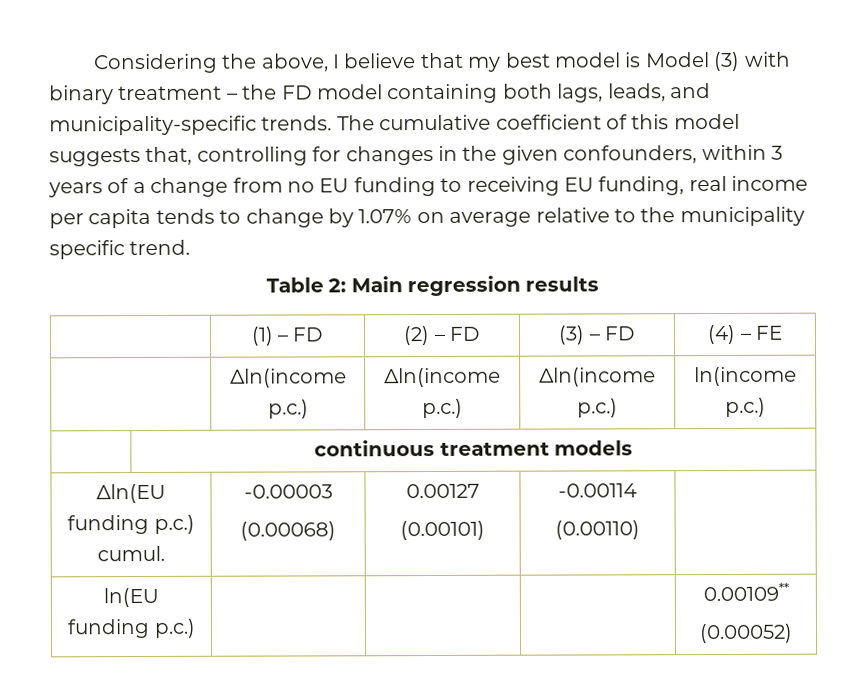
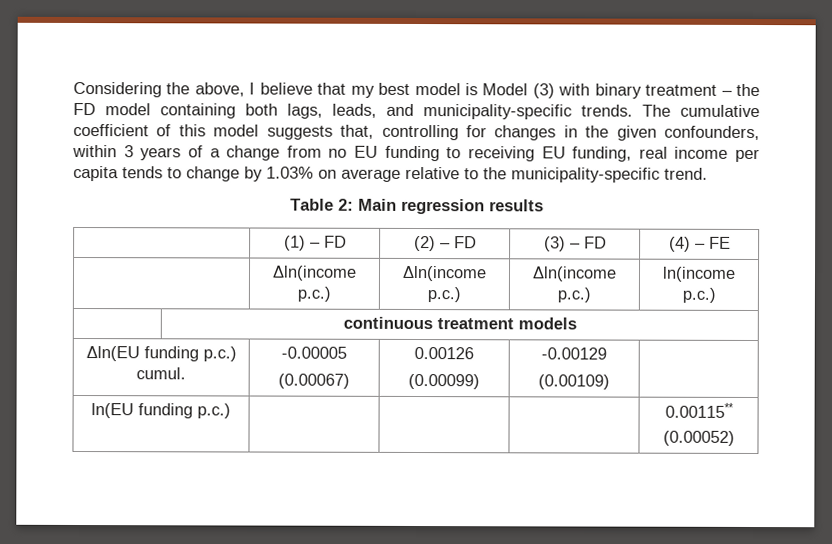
[358,209,413,224] 1.07% -> [266,166,314,179] 1.03%
[679,206,805,227] [49,240,125,260] municipality specific -> [511,167,660,183] municipality-specific
[243,484,333,499] [240,521,336,541] [405,483,480,499] [400,520,485,541] [558,483,637,498] [555,520,640,540] -0.00003 // (0.00068) | 0.00127 // (0.00101) | -0.00114 // (0.00110) -> [281,346,347,359] [278,373,350,389] [414,346,474,360] [408,373,480,390] [541,347,607,360] [538,374,610,390] -0.00005 // (0.00067) | 0.00126 // (0.00099) | -0.00129 // (0.00109)
[702,582,790,602] 0.00109** -> [664,402,734,418] 0.00115**

